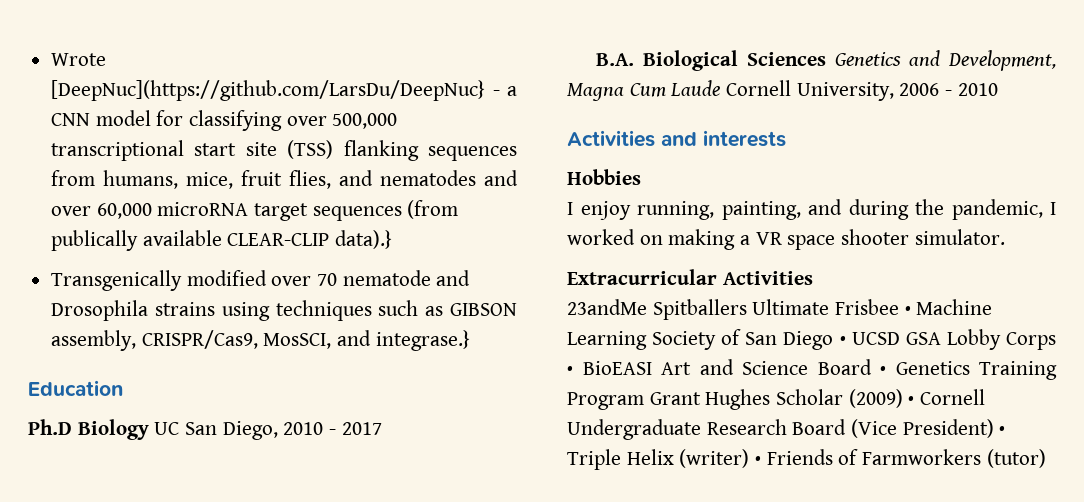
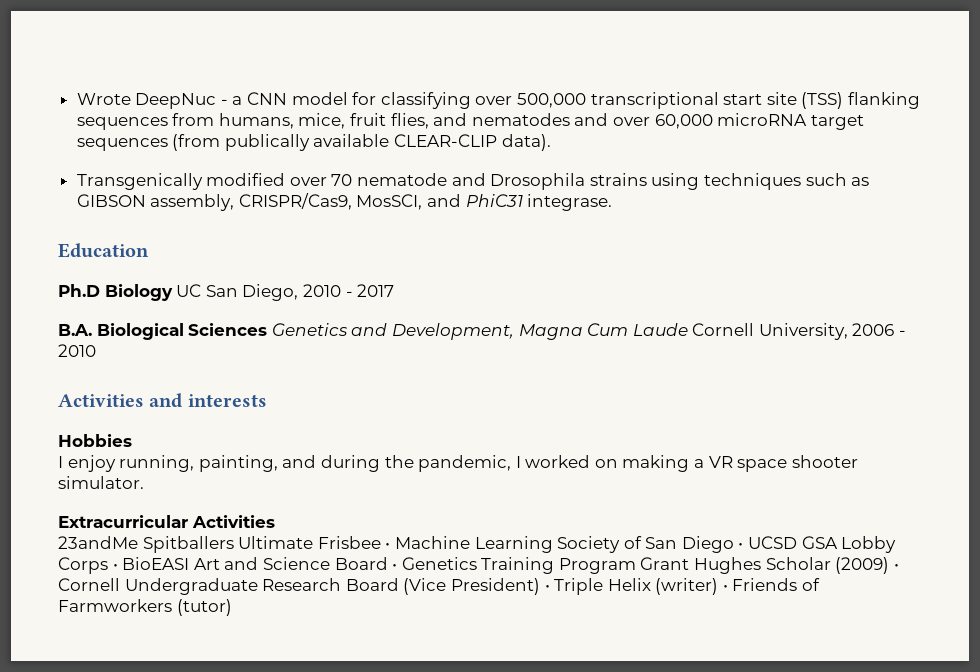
[51,80,486,101] [DeepNuc](https://github.com/LarsDu/DeepNuc} -> [135,93,217,109] DeepNuc
[335,230,393,249] data).} -> [501,134,551,151] data).
[375,330,470,351] integrase.} -> [465,194,613,211] PhiC31 integrase.

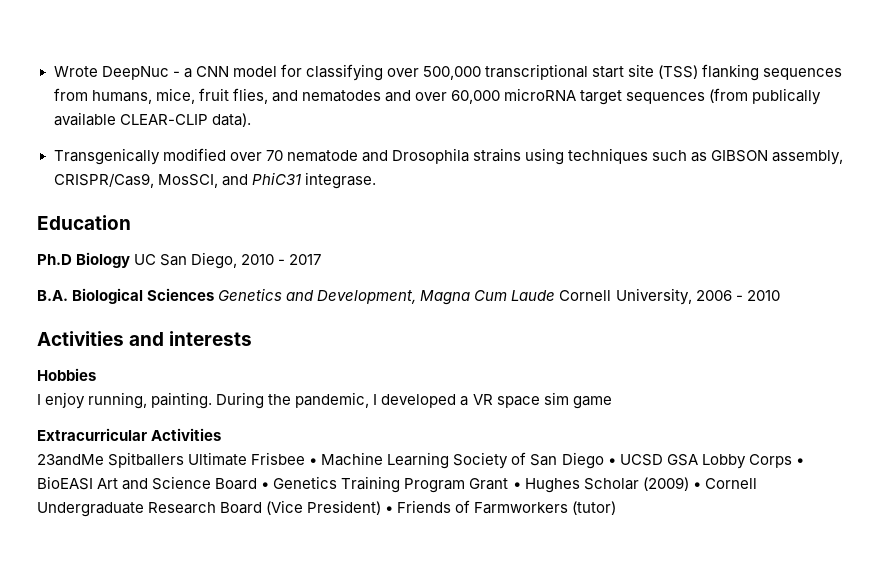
[198,455,690,472] painting, and during the pandemic, I worked on making -> [151,392,457,409] painting. During the pandemic, I developed
[791,455,858,468] [58,476,144,489] shooter simulator. -> [543,392,612,409] sim game
(690, 563) none -> [512,482,521,489] •
[554,578,728,595] Triple Helix (writer) • -> (394, 509) none

